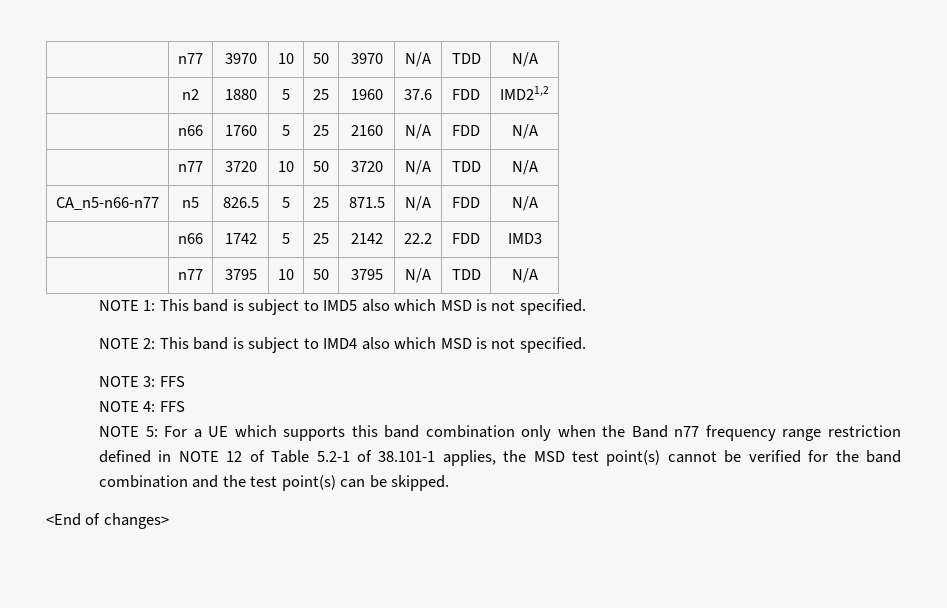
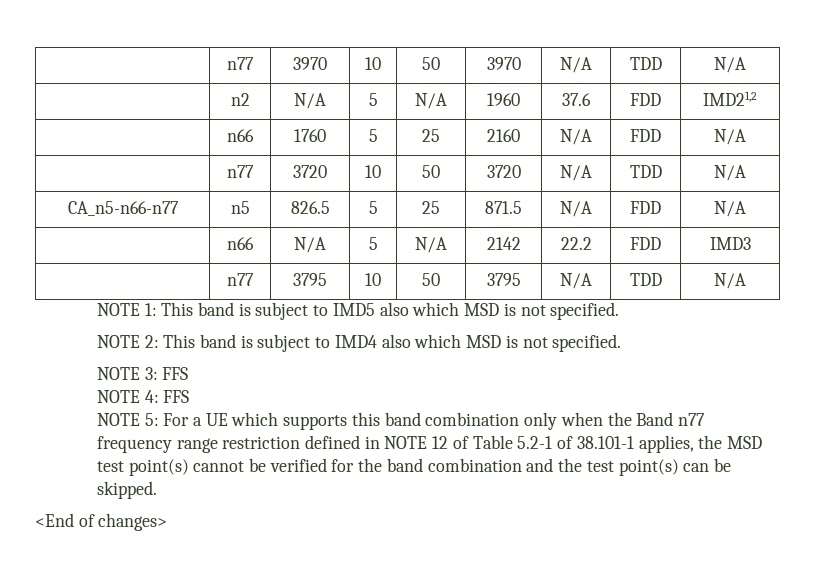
[224,89,257,100] [282,89,290,100] [313,89,329,100] 1880 | 5 | 25 -> [294,93,326,109] [368,93,378,106] [415,93,447,109] N/A | 5 | N/A
[224,233,257,244] [282,233,290,244] [313,233,329,244] 1742 | 5 | 25 -> [294,237,326,253] [368,237,378,250] [415,237,447,253] N/A | 5 | N/A

